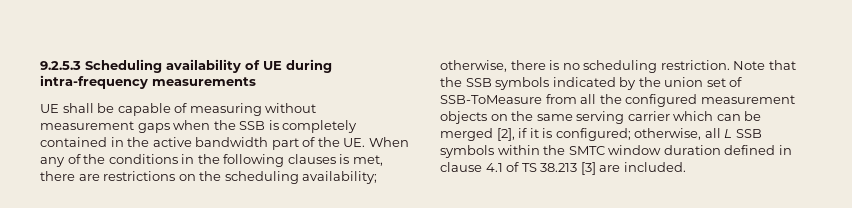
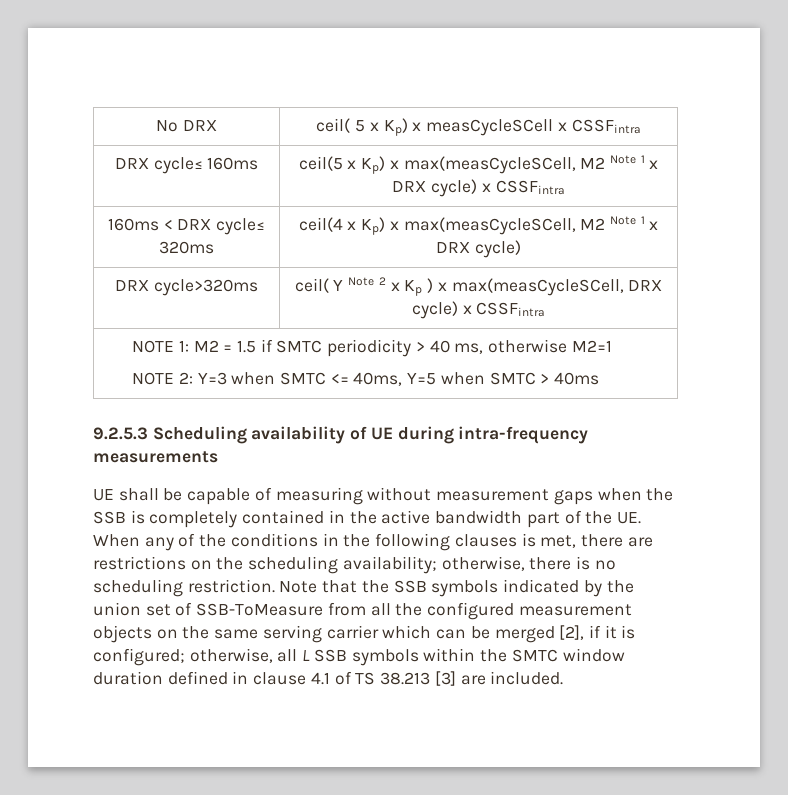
(40, 65) none -> [156,120,217,132] [316,118,641,136] [114,157,259,174] [298,155,659,174] [392,179,565,197] [107,218,266,235] [159,241,214,254] [298,216,659,235] [436,240,521,258] [115,279,258,296] [294,277,663,296] [411,301,546,319] [132,339,612,357] [132,372,600,386] No DRX | ceil( 5 x Kp) x measCycleSCell x CSSFintra // DRX cycle≤ 160ms | ceil(5 x Kp) x max(measCycleSCell, M2 Note 1 x DRX cycle) x CSSFintra // 160ms < DRX cycle≤ 320ms | ceil(4 x Kp) x max(measCycleSCell, M2 Note 1 x DRX cycle) // DRX cycle>320ms | ceil( Y Note 2 x Kp ) x max(measCycleSCell, DRX cycle) x CSSFintra // NOTE 1: M2 = 1.5 if SMTC periodicity > 40 ms, otherwise M2=1 // NOTE 2: Y=3 when SMTC <= 40ms, Y=5 when SMTC > 40ms //

